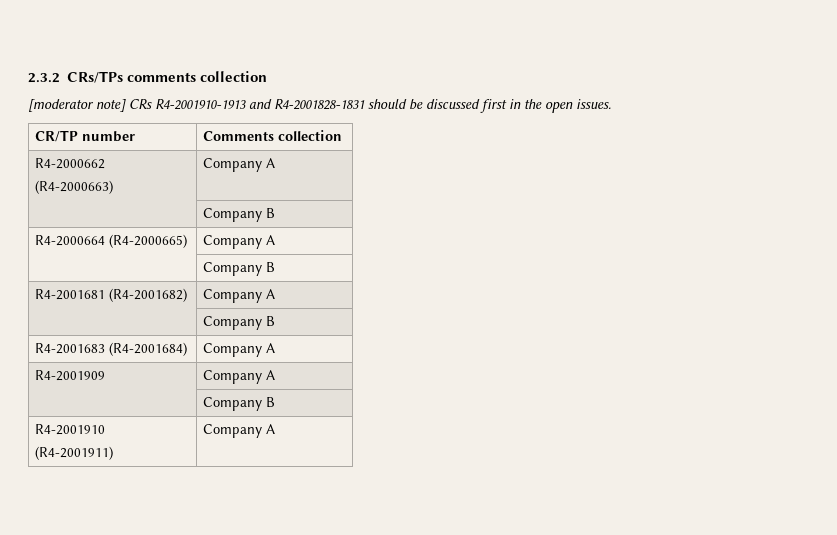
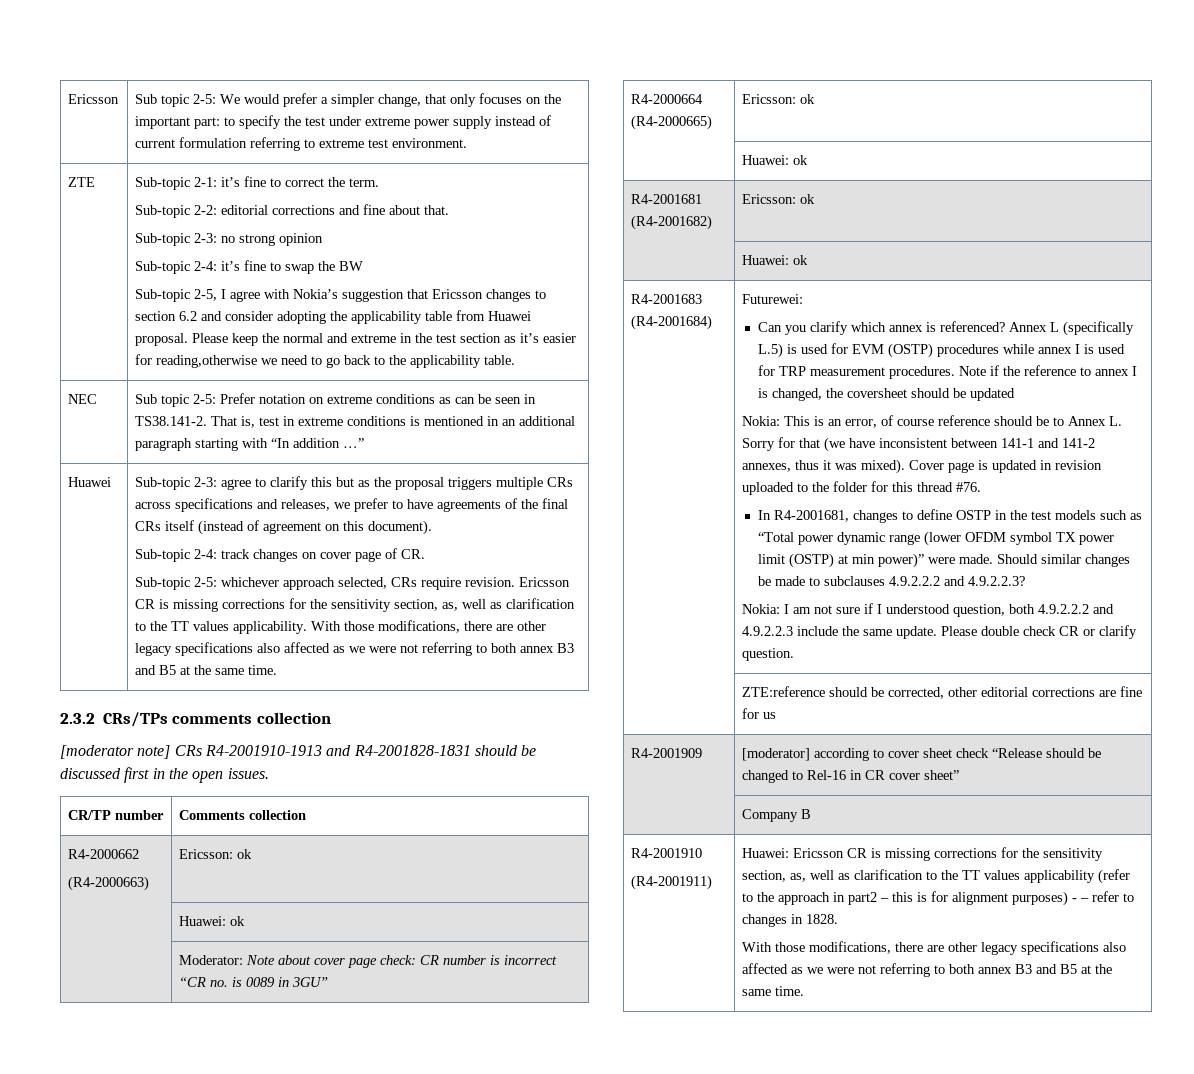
(28, 78) none -> [68,94,120,104] [135,93,562,107] [135,115,552,129] [135,137,468,151] [68,177,96,187] [135,176,380,190] [135,204,450,218] [135,233,324,246] [135,260,364,274] [135,289,547,302] [135,310,532,324] [135,333,577,346] [135,354,516,368] [68,394,98,404] [135,393,537,407] [135,416,576,428] [135,438,365,451] [68,477,112,487] [135,476,574,490] [135,498,569,512] [135,520,433,535] [135,548,426,562] [135,577,571,590] [135,598,576,612] [135,620,547,634] [135,642,575,656] [135,665,278,675] Ericsson | Sub topic 2-5: We would prefer a simpler change, that only focuses on the important part: to specify the test under extreme power supply instead of current formulation referring to extreme test environment. // ZTE | Sub-topic 2-1: it’s fine to correct the term. // Sub-topic 2-2: editorial corrections and fine about that. // Sub-topic 2-3: no strong opinion // Sub-topic 2-4: it’s fine to swap the BW // Sub-topic 2-5, I agree with Nokia’s suggestion that Ericsson changes to section 6.2 and consider adopting the applicability table from Huawei proposal. Please keep the normal and extreme in the test section as it’s easier for reading,otherwise we need to go back to the applicability table. // NEC | Sub topic 2-5: Prefer notation on extreme conditions as can be seen in TS38.141-2. That is, test in extreme conditions is mentioned in an additional paragraph starting with “In addition …” // Huawei | Sub-topic 2-3: agree to clarify this but as the proposal triggers multiple CRs across specifications and releases, we prefer to have agreements of the final CRs itself (instead of agreement on this document). // Sub-topic 2-4: track changes on cover page of CR. // Sub-topic 2-5: whichever approach selected, CRs require revision. Ericsson CR is missing corrections for the sensitivity section, as, well as clarification to the TT values applicability. With those modifications, there are other legacy specifications also affected as we were not referring to both annex B3 and B5 at the same time. //
[203,158,276,172] [203,208,276,222] [35,234,188,248] [203,235,276,249] [203,262,276,276] [35,288,188,302] [203,289,276,303] [203,316,276,330] [35,342,188,356] [203,343,276,357] [35,370,106,381] [203,370,276,384] [203,397,276,411] [35,424,106,435] [35,446,114,460] [203,424,276,438] Company A // | Company B // R4-2000664 (R4-2000665) | Company A // | Company B // R4-2001681 (R4-2001682) | Company A // | Company B // R4-2001683 (R4-2001684) | Company A // R4-2001909 | Company A // | Company B // R4-2001910 // (R4-2001911) | Company A -> [179,849,253,859] [179,916,246,926] [179,955,558,968] [179,977,329,987] [631,94,704,104] [631,115,713,130] [742,94,816,104] [742,155,809,165] [631,194,703,204] [631,215,713,230] [742,194,816,204] [742,255,809,265] [631,294,703,304] [631,315,713,330] [742,294,804,304] [758,321,1135,336] [758,343,1126,358] [758,365,1138,379] [758,388,1016,401] [742,415,1123,428] [742,437,1096,452] [742,459,1103,474] [742,481,982,495] [758,509,1143,523] [758,531,1115,546] [758,553,1131,568] [758,576,1026,586] [742,603,1115,617] [742,625,1138,639] [742,648,795,661] [742,686,1143,699] [742,708,777,719] [631,748,703,758] [742,748,1102,761] [742,770,960,783] [742,809,812,822] [631,848,703,858] [631,875,713,890] [742,847,1104,861] [742,869,1131,884] [742,891,1135,906] [742,914,839,927] [742,941,1127,955] [742,963,1113,977] [742,986,805,996] Ericsson: ok // | Huawei: ok // | Moderator: Note about cover page check: CR number is incorrect “CR no. is 0089 in 3GU” // R4-2000664 (R4-2000665) | Ericsson: ok // | Huawei: ok // R4-2001681 (R4-2001682) | Ericsson: ok // | Huawei: ok // R4-2001683 (R4-2001684) | Futurewei: // Can you clarify which annex is referenced? Annex L (specifically L.5) is used for EVM (OSTP) procedures while annex I is used for TRP measurement procedures. Note if the reference to annex I is changed, the coversheet should be updated // Nokia: This is an error, of course reference should be to Annex L. Sorry for that (we have inconsistent between 141-1 and 141-2 annexes, thus it was mixed). Cover page is updated in revision uploaded to the folder for this thread #76. // In R4-2001681, changes to define OSTP in the test models such as “Total power dynamic range (lower OFDM symbol TX power limit (OSTP) at min power)” were made. Should similar changes be made to subclauses 4.9.2.2.2 and 4.9.2.2.3? // Nokia: I am not sure if I understood question, both 4.9.2.2.2 and 4.9.2.2.3 include the same update. Please double check CR or clarify question. // | ZTE:reference should be corrected, other editorial corrections are fine for us // R4-2001909 | [moderator] according to cover sheet check “Release should be changed to Rel-16 in CR cover sheet” // | Company B // R4-2001910 // (R4-2001911) | Huawei: Ericsson CR is missing corrections for the sensitivity section, as, well as clarification to the TT values applicability (refer to the approach in part2 – this is for alignment purposes) - – refer to changes in 1828. // With those modifications, there are other legacy specifications also affected as we were not referring to both annex B3 and B5 at the same time.

